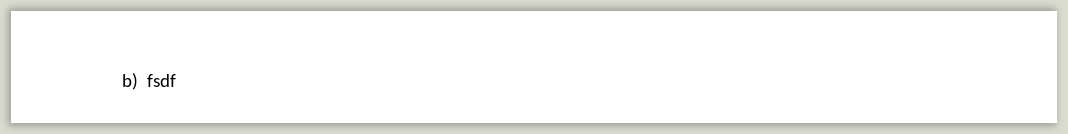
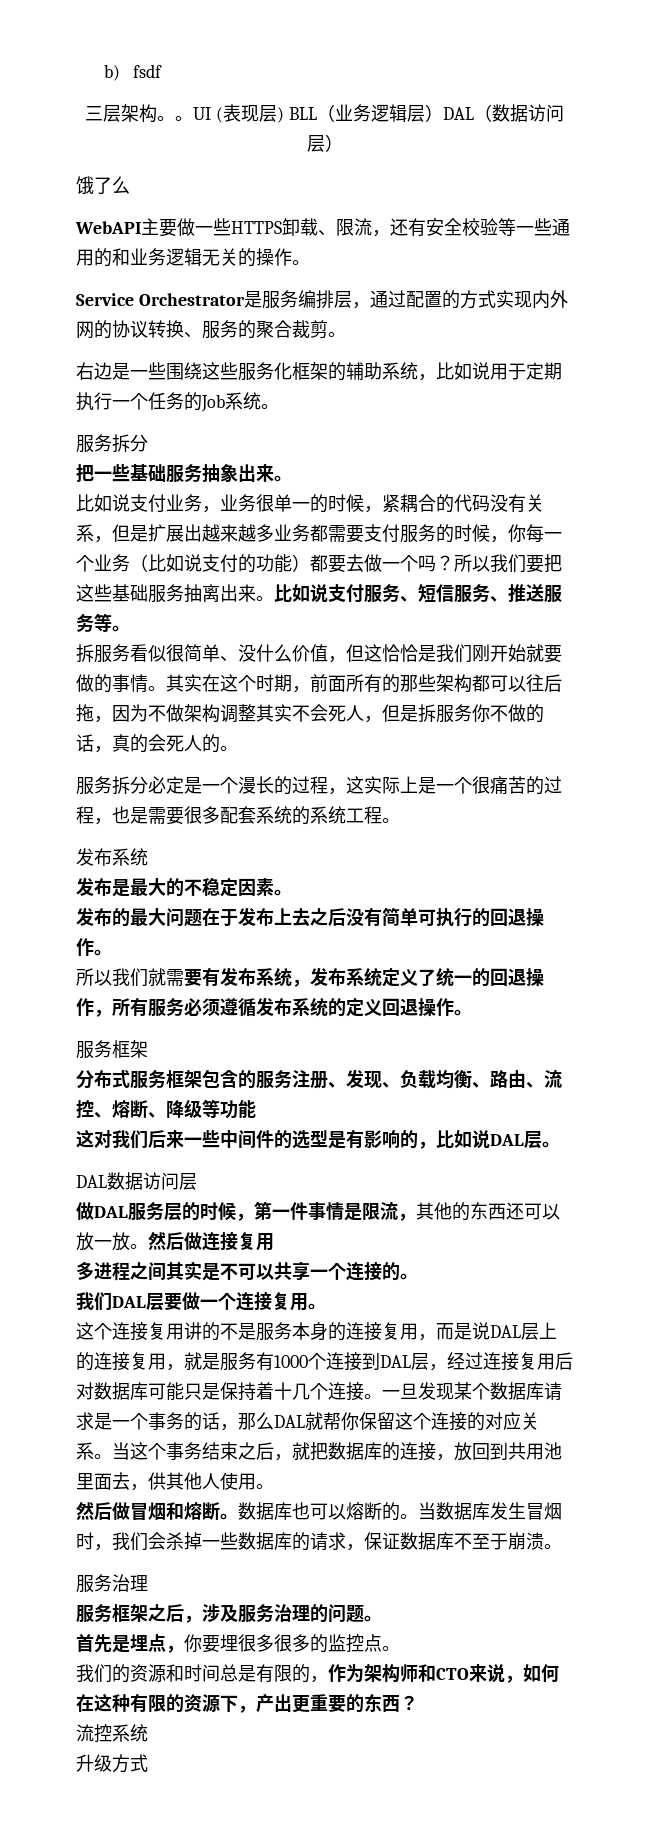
(177, 80) none -> [85,104,564,123] [306,134,343,152] [76,176,130,194] [75,218,570,237] [76,248,310,267] [76,290,568,309] [76,320,346,339] [76,362,562,381] [76,392,279,412] [76,434,148,453] [76,464,292,483] [76,494,544,513] [76,524,562,543] [76,554,562,573] [76,584,562,603] [76,613,130,632] [76,644,562,663] [76,674,562,693] [76,704,544,723] [76,734,238,753] [76,776,562,795] [76,806,400,825] [76,848,148,866] [76,877,292,897] [76,907,544,927] [76,938,112,956] [76,967,544,987] [76,997,472,1017] [76,1040,148,1059] [76,1069,562,1089] [76,1099,256,1119] [76,1129,560,1149] [76,1172,197,1190] [76,1201,560,1221] [76,1231,274,1251] [76,1261,418,1281] [76,1292,326,1311] [76,1322,557,1341] [76,1352,573,1371] [76,1382,562,1401] [76,1412,539,1431] [76,1442,562,1461] [76,1472,274,1491] [76,1501,562,1521] [76,1532,562,1551] [76,1574,148,1593] [76,1604,382,1623] [76,1634,400,1653] [76,1664,559,1683] [76,1693,418,1713] [76,1724,148,1743] [76,1754,148,1773] // 三层架构。。UI (表现层) BLL（业务逻辑层）DAL（数据访问层） // 饿了么 // WebAPI主要做一些HTTPS卸载、限流，还有安全校验等一些通用的和业务逻辑无关的操作。 // Service Orchestrator是服务编排层，通过配置的方式实现内外网的协议转换、服务的聚合裁剪。 // 右边是一些围绕这些服务化框架的辅助系统，比如说用于定期执行一个任务的Job系统。 // 服务拆分 // 把一些基础服务抽象出来。 // 比如说支付业务，业务很单一的时候，紧耦合的代码没有关系，但是扩展出越来越多业务都需要支付服务的时候，你每一个业务（比如说支付的功能）都要去做一个吗？所以我们要把这些基础服务抽离出来。比如说支付服务、短信服务、推送服务等。 // 拆服务看似很简单、没什么价值，但这恰恰是我们刚开始就要做的事情。其实在这个时期，前面所有的那些架构都可以往后拖，因为不做架构调整其实不会死人，但是拆服务你不做的话，真的会死人的。 // 服务拆分必定是一个漫长的过程，这实际上是一个很痛苦的过程，也是需要很多配套系统的系统工程。 // 发布系统 // 发布是最大的不稳定因素。 // 发布的最大问题在于发布上去之后没有简单可执行的回退操作。 // 所以我们就需要有发布系统，发布系统定义了统一的回退操作，所有服务必须遵循发布系统的定义回退操作。 // 服务框架 // 分布式服务框架包含的服务注册、发现、负载均衡、路由、流控、熔断、降级等功能 // 这对我们后来一些中间件的选型是有影响的，比如说DAL层。 // DAL数据访问层 // 做DAL服务层的时候，第一件事情是限流，其他的东西还可以放一放。然后做连接复用 // 多进程之间其实是不可以共享一个连接的。 // 我们DAL层要做一个连接复用。 // 这个连接复用讲的不是服务本身的连接复用，而是说DAL层上的连接复用，就是服务有1000个连接到DAL层，经过连接复用后对数据库可能只是保持着十几个连接。一旦发现某个数据库请求是一个事务的话，那么DAL就帮你保留这个连接的对应关系。当这个事务结束之后，就把数据库的连接，放回到共用池里面去，供其他人使用。 // 然后做冒烟和熔断。数据库也可以熔断的。当数据库发生冒烟时，我们会杀掉一些数据库的请求，保证数据库不至于崩溃。 // 服务治理 // 服务框架之后，涉及服务治理的问题。 // 首先是埋点，你要埋很多很多的监控点。 // 我们的资源和时间总是有限的，作为架构师和CTO来说，如何在这种有限的资源下，产出更重要的东西？ // 流控系统 // 升级方式

